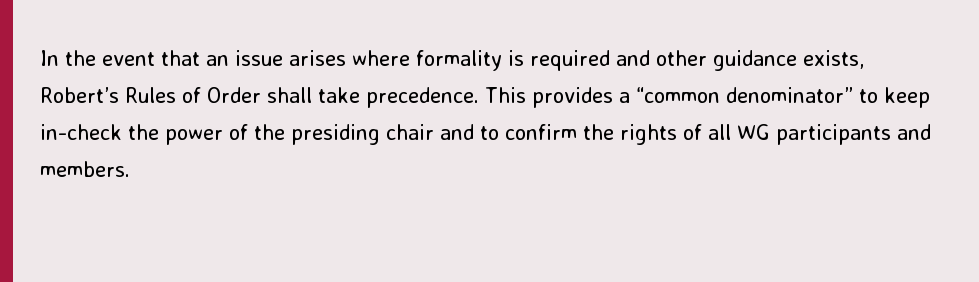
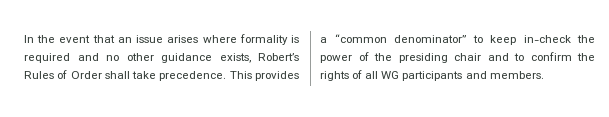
(650, 58) none -> [106,55,119,61] no

